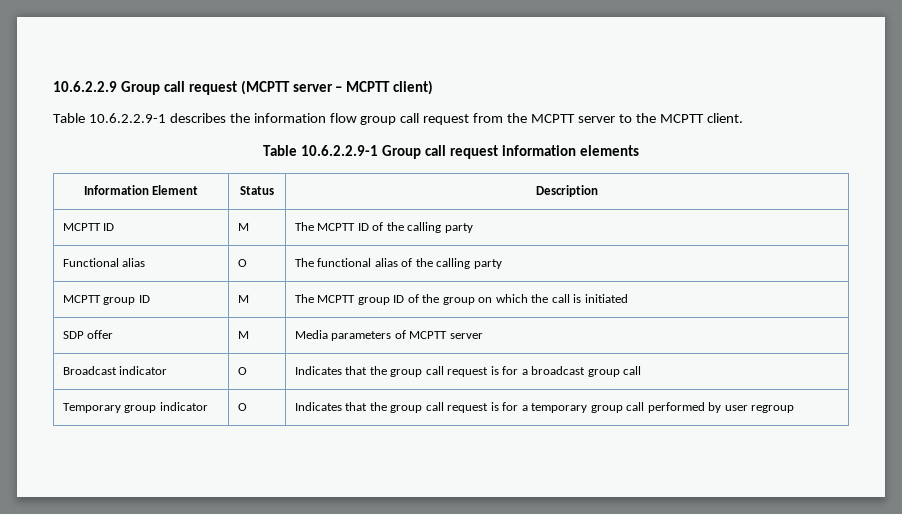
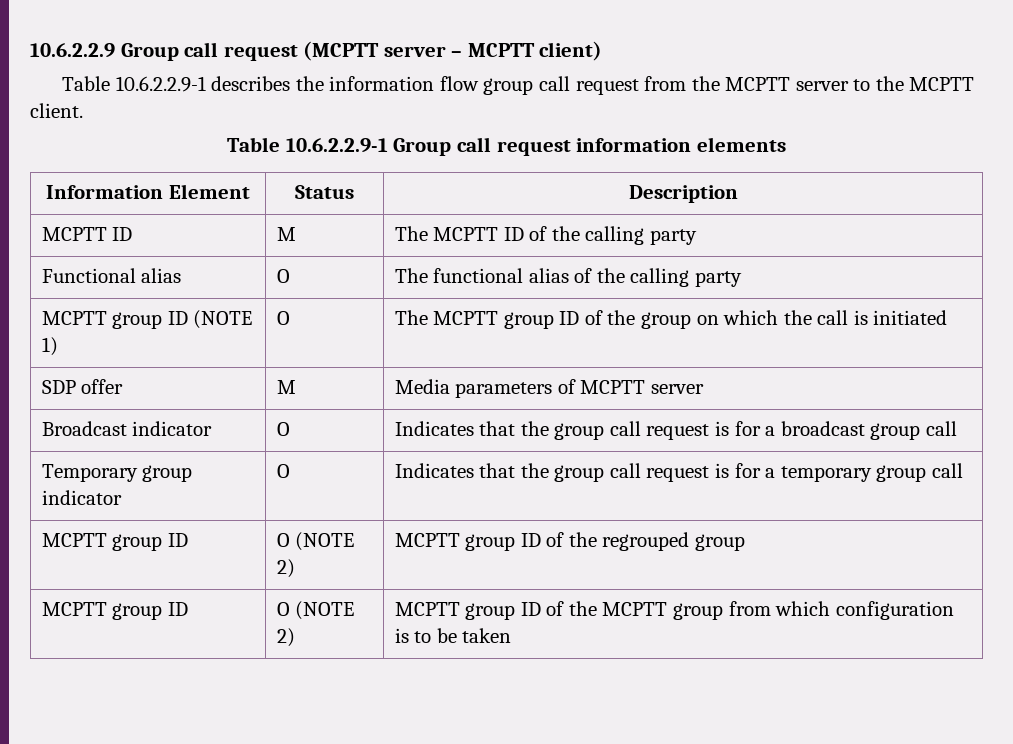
[237,295,249,303] | M -> [193,310,253,329] [41,337,58,356] [276,311,290,325] (NOTE 1) | O
[647,402,795,413] performed by user regroup -> [41,533,188,551] [276,532,355,551] [276,559,295,578] [394,532,745,551] [41,602,188,620] [276,601,355,620] [276,628,295,647] [394,601,954,620] [394,628,512,643] // MCPTT group ID | O (NOTE 2) | MCPTT group ID of the regrouped group // MCPTT group ID | O (NOTE 2) | MCPTT group ID of the MCPTT group from which configuration is to be taken

